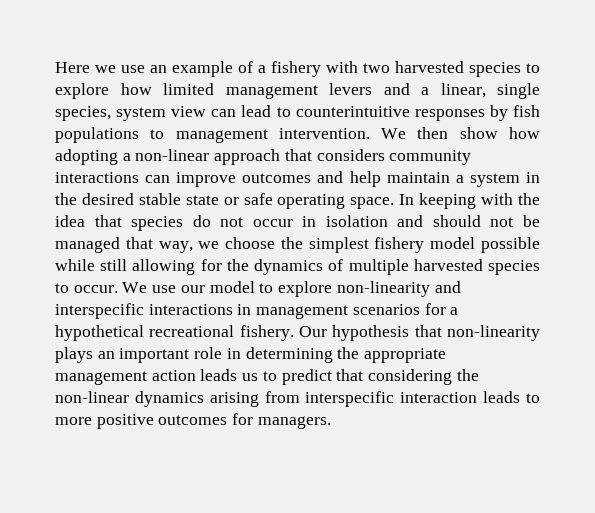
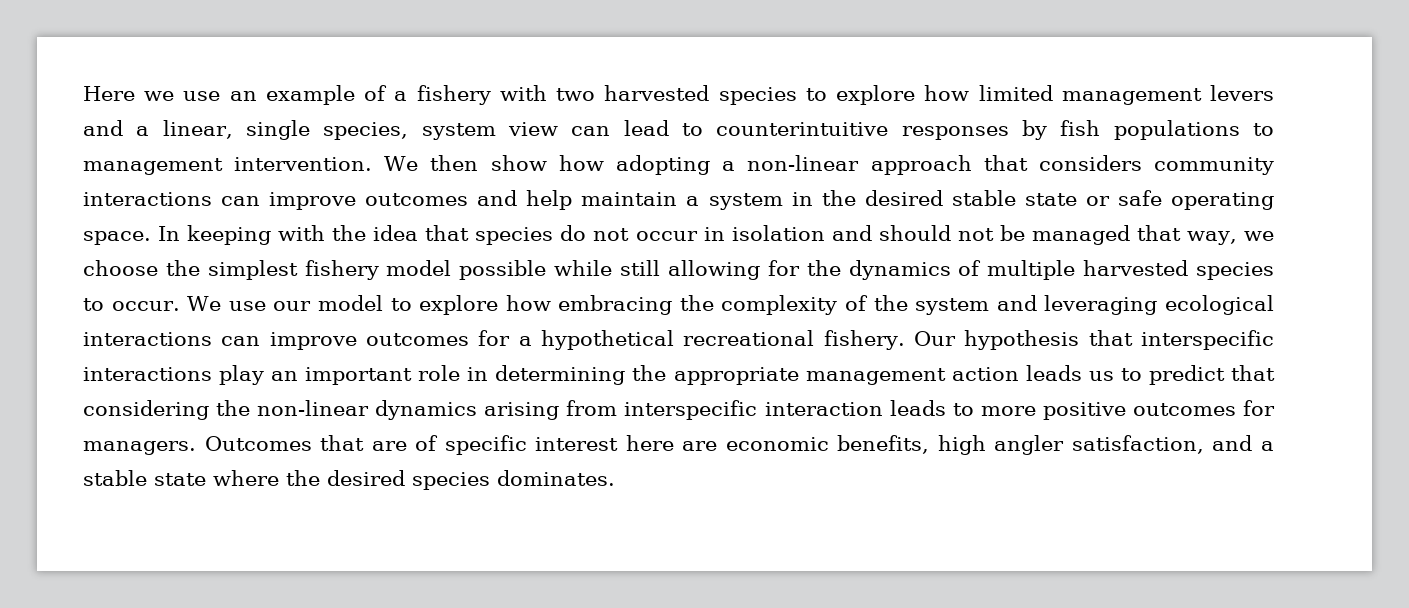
[336,281,461,297] [55,303,420,319] non-linearity and interspecific interactions in management scenarios -> [505,295,1274,315] [83,332,470,350] how embracing the complexity of the system and leveraging ecological interactions can improve outcomes
[446,325,540,341] [55,347,93,363] non-linearity plays -> [1141,330,1274,350] [83,365,265,385] interspecific interactions play
(331, 422) none -> [204,435,1274,455] [83,470,615,490] Outcomes that are of specific interest here are economic benefits, high angler satisfaction, and a stable state where the desired species dominates.

